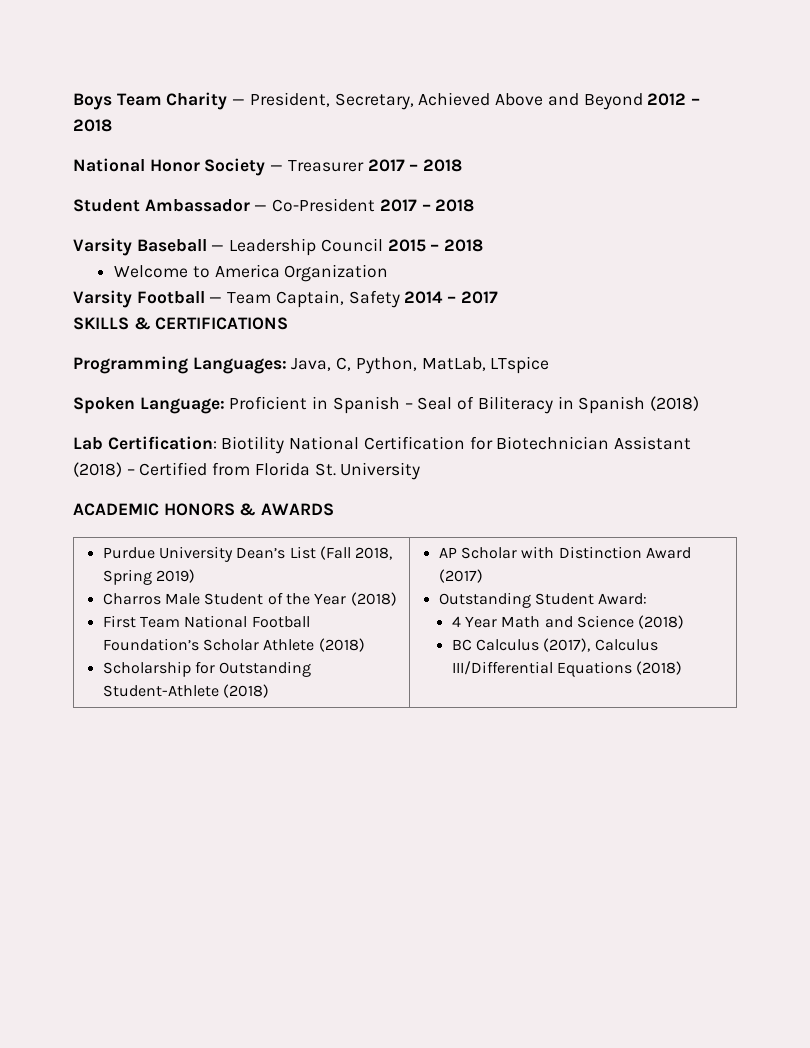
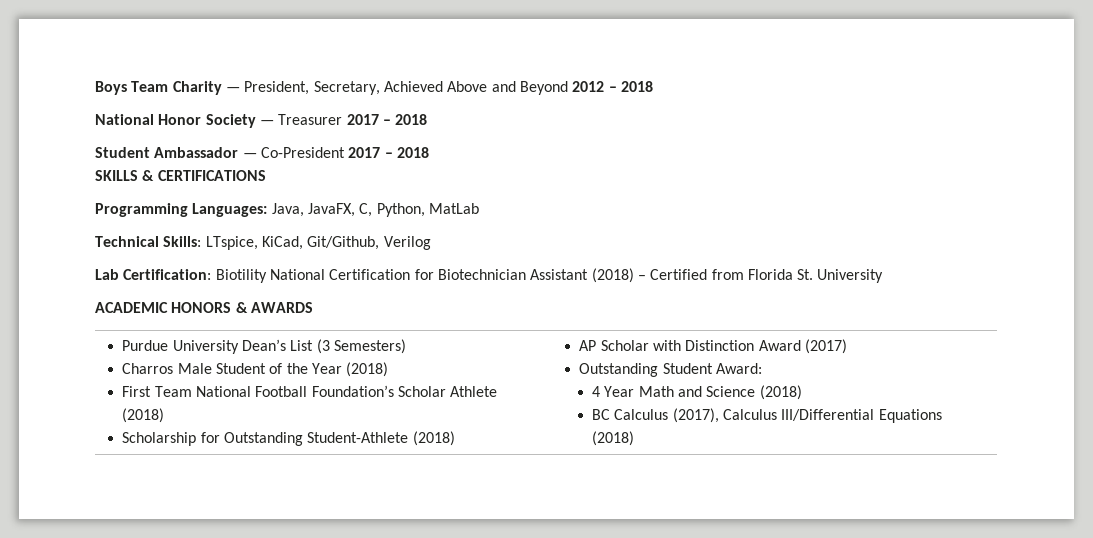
[73,238,484,256] [114,264,389,282] [73,290,498,308] // Varsity Baseball — Leadership Council 2015 – 2018 // Welcome to America Organization // Varsity Football — Team Captain, Safety 2014 – 2017 -> (429, 152) none
(332, 364) none -> [307,203,355,217] JavaFX,
[421,356,550,374] [73,396,699,414] MatLab, LTspice // Spoken Language: Proficient in Spanish – Seal of Biliteracy in Spanish (2018) -> [428,203,479,214] [95,236,431,250] MatLab // Technical Skills: LTspice, KiCad, Git/Github, Verilog
[319,546,393,560] [102,569,195,585] (Fall 2018, Spring 2019) -> [316,339,406,354] (3 Semesters)

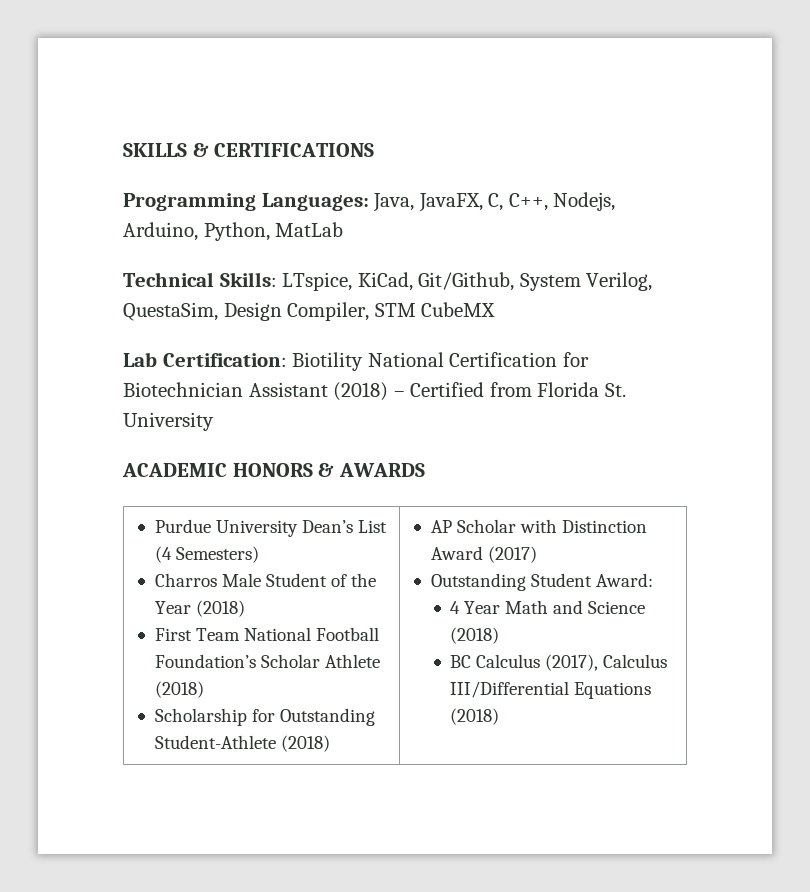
[95,81,653,95] [95,114,428,128] [95,147,429,158] Boys Team Charity — President, Secretary, Achieved Above and Beyond 2012 – 2018 // National Honor Society — Treasurer 2017 – 2018 // Student Ambassador — Co-President 2017 – 2018 // -> (123, 150) none
(373, 210) none -> [508,192,616,211] [123,222,198,241] C++, Nodejs, Arduino,
[383,236,431,250] Verilog -> [519,272,653,291] [123,302,496,321] System Verilog, QuestaSim, Design Compiler, STM CubeMX
[316,339,330,354] (3 -> [154,546,172,563] (4

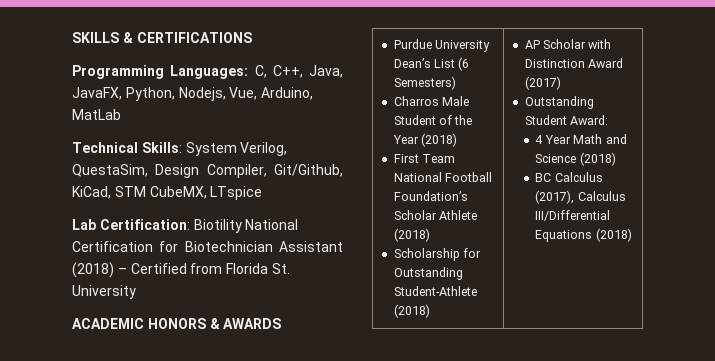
[373,192,616,212] [123,222,270,241] Java, JavaFX, C, C++, Nodejs, Arduino, Python, -> [254,65,343,78] [72,87,314,101] C, C++, Java, JavaFX, Python, Nodejs, Vue, Arduino,
[282,272,515,291] LTspice, KiCad, Git/Github, -> (182, 147) none
[374,302,496,317] STM CubeMX -> [274,164,343,177] [72,186,263,200] Git/Github, KiCad, STM CubeMX, LTspice
[154,546,172,563] (4 -> [458,57,470,71] (6

